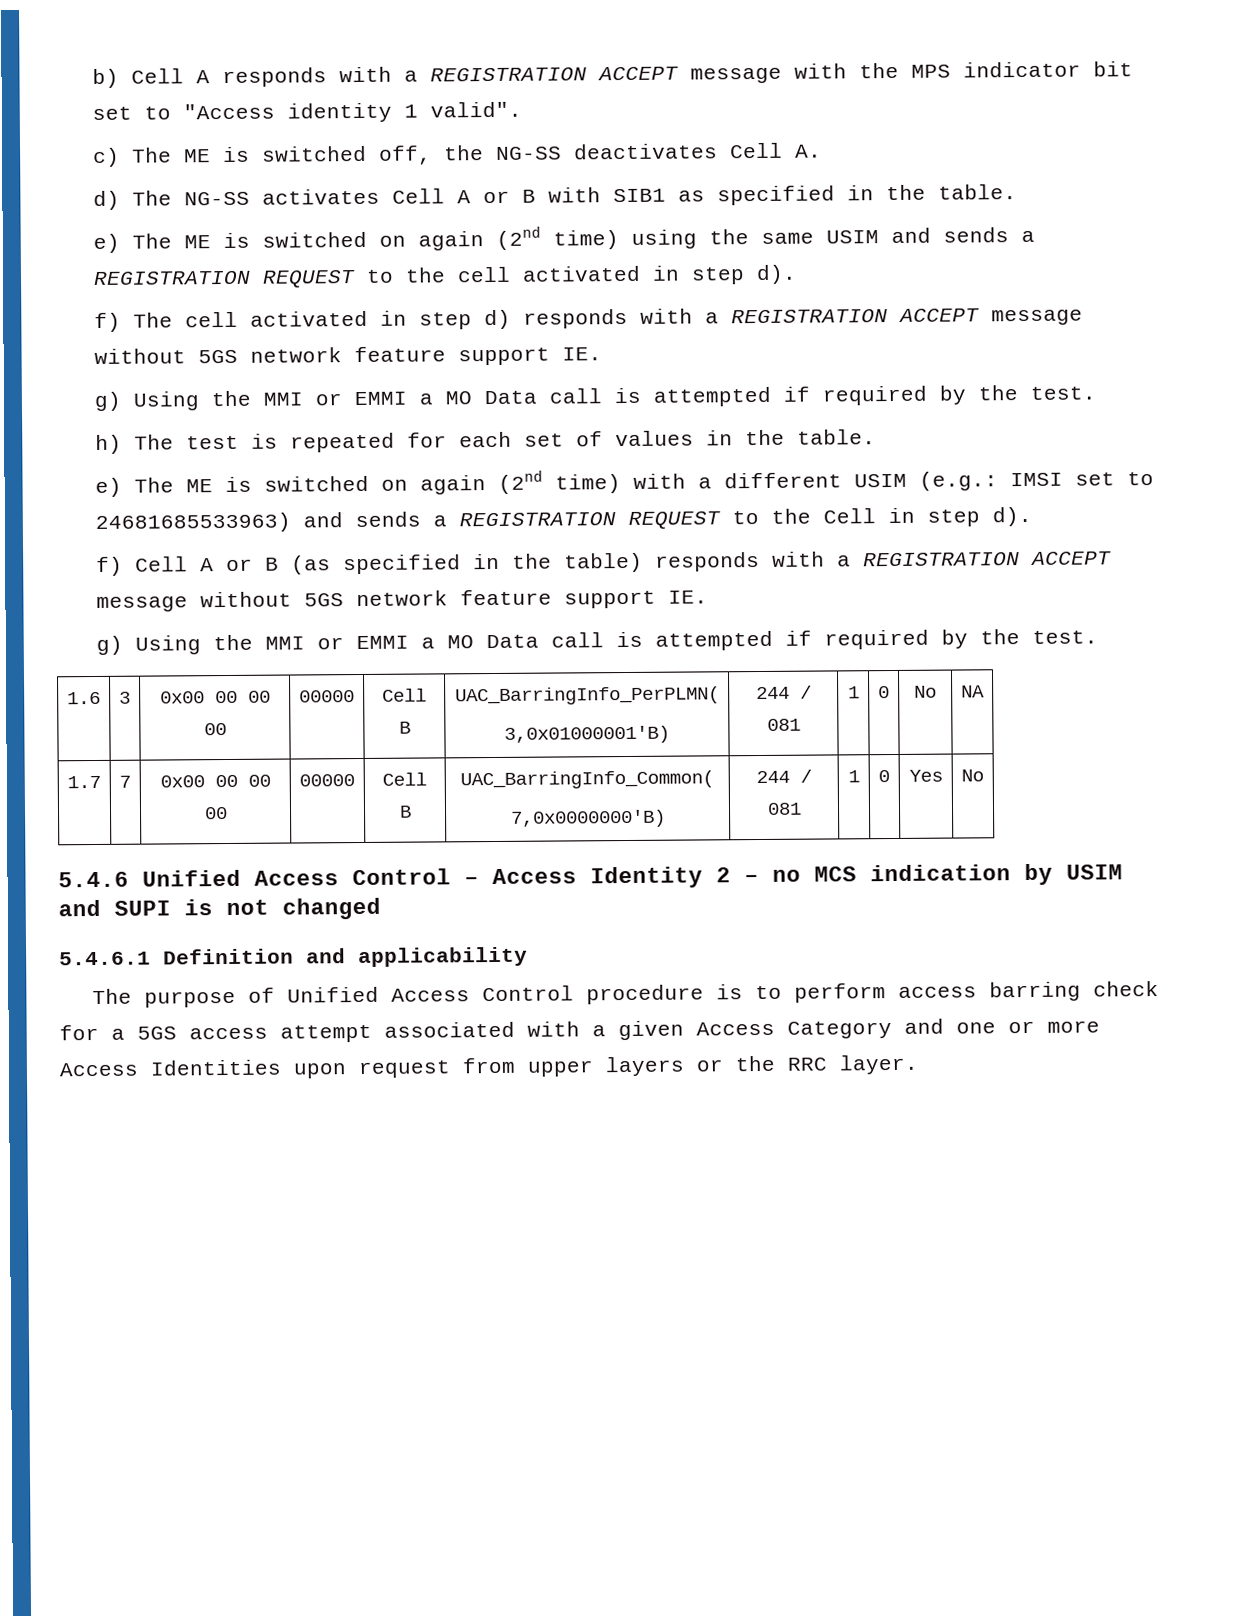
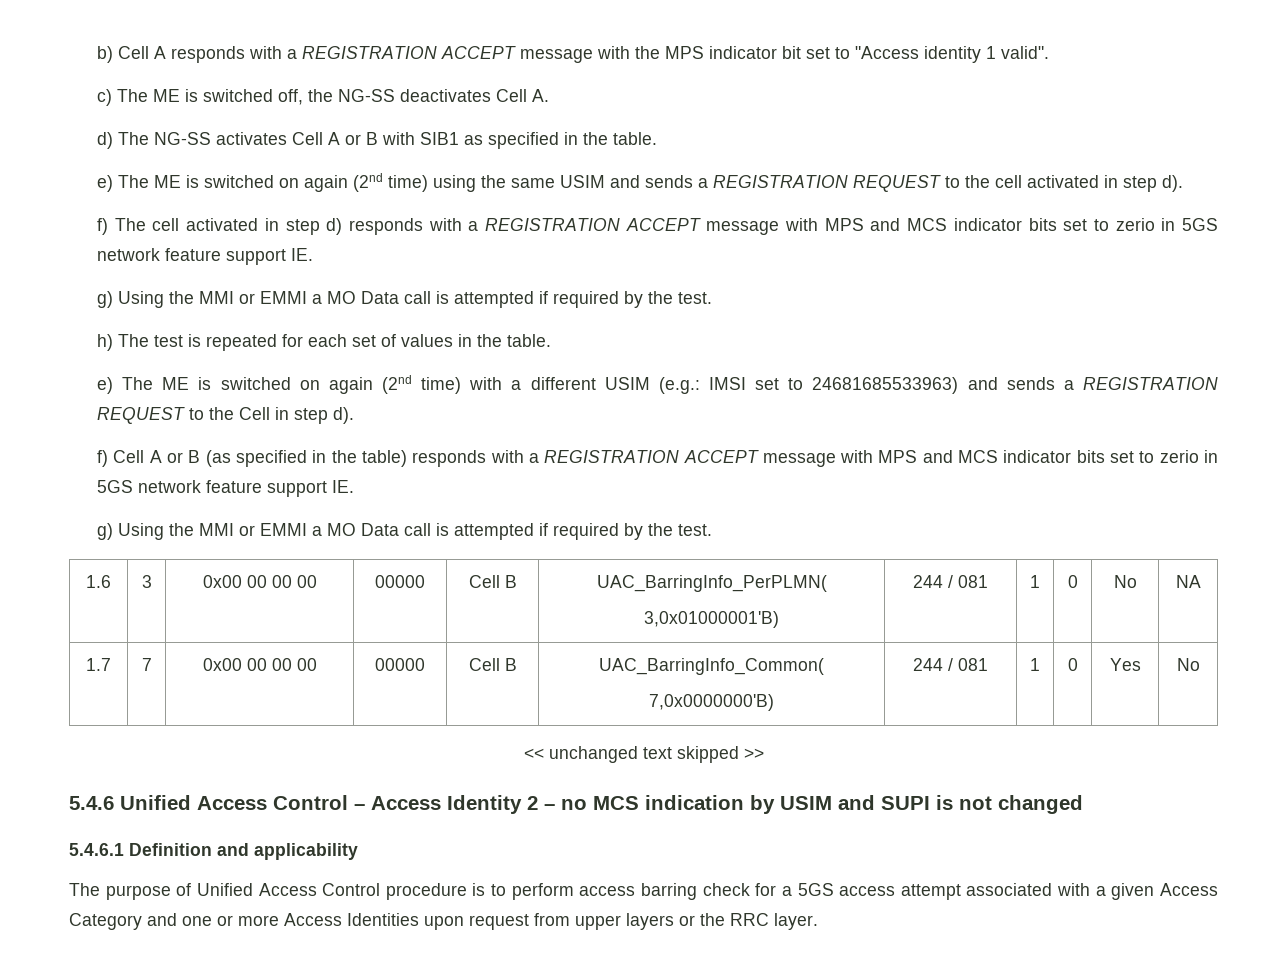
[93,348,186,364] without -> [785,218,1176,231] with MPS and MCS indicator bits set to zerio in
[199,591,292,608] without -> [840,450,1218,463] with MPS and MCS indicator bits set to zerio in
(984, 775) none -> [523,746,764,763] // << unchanged text skipped >>

